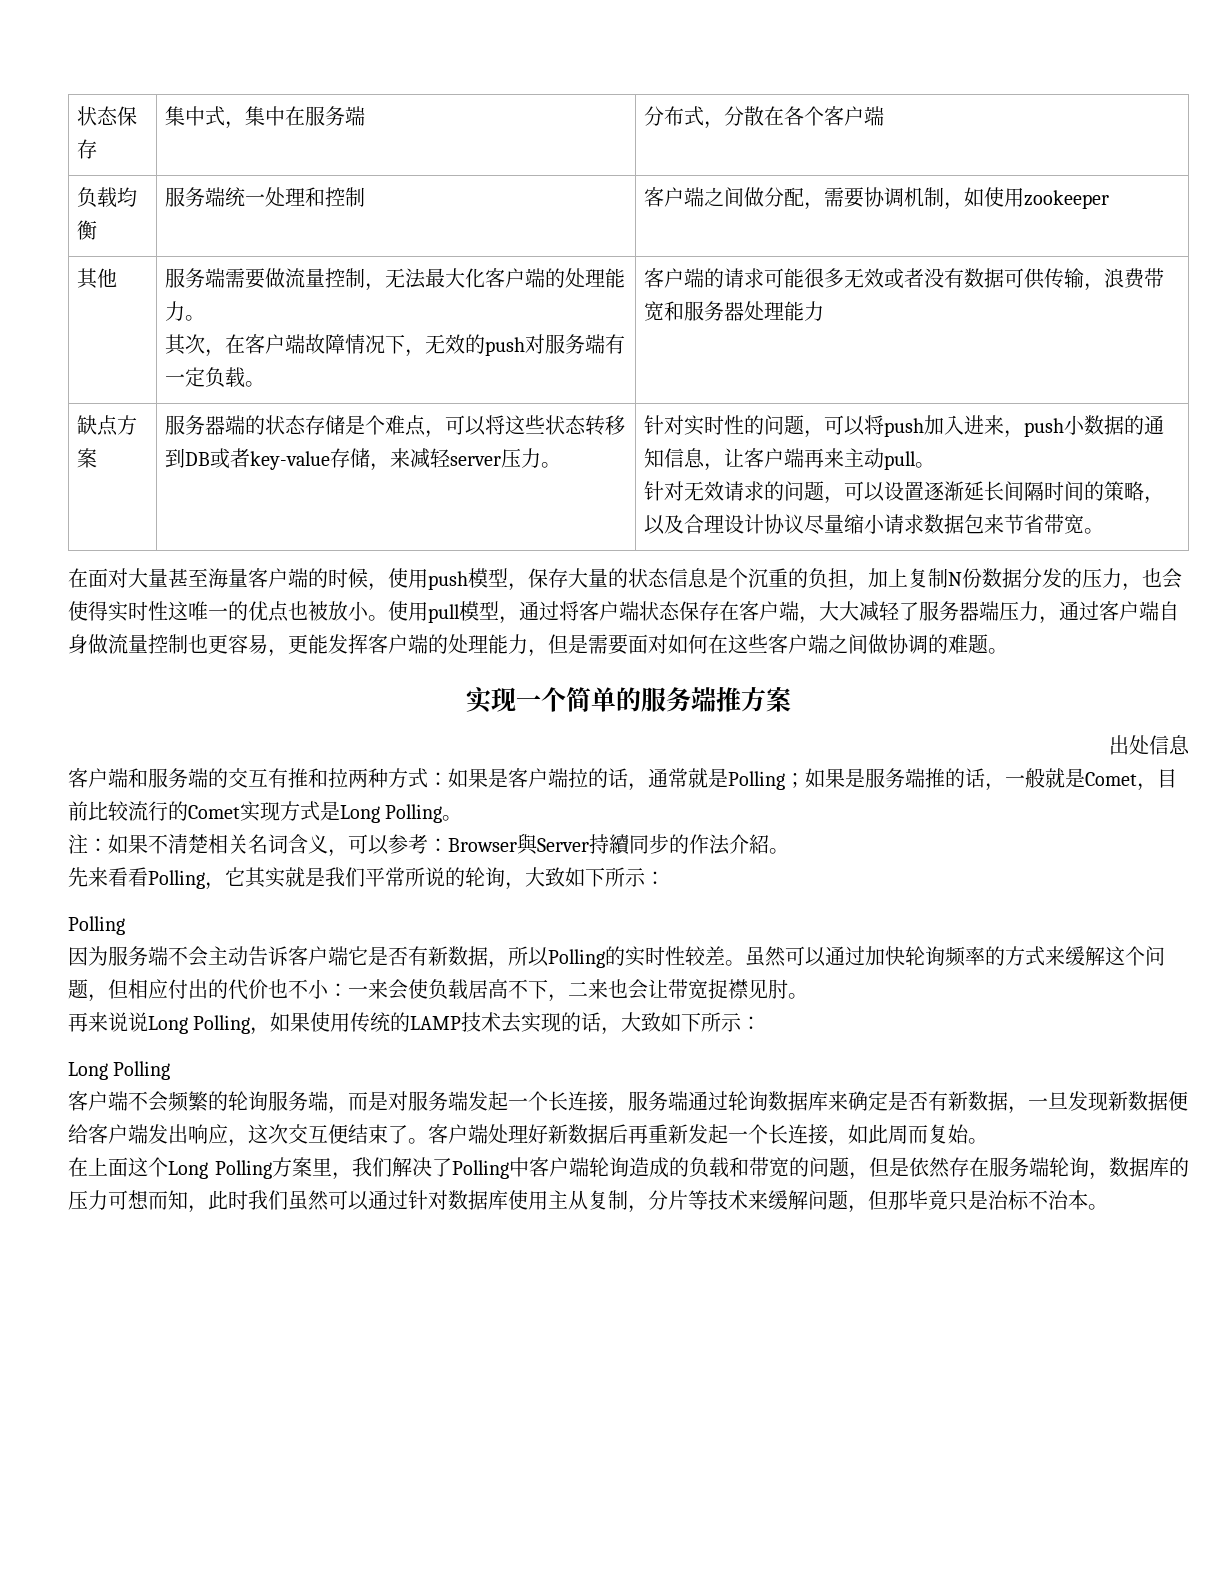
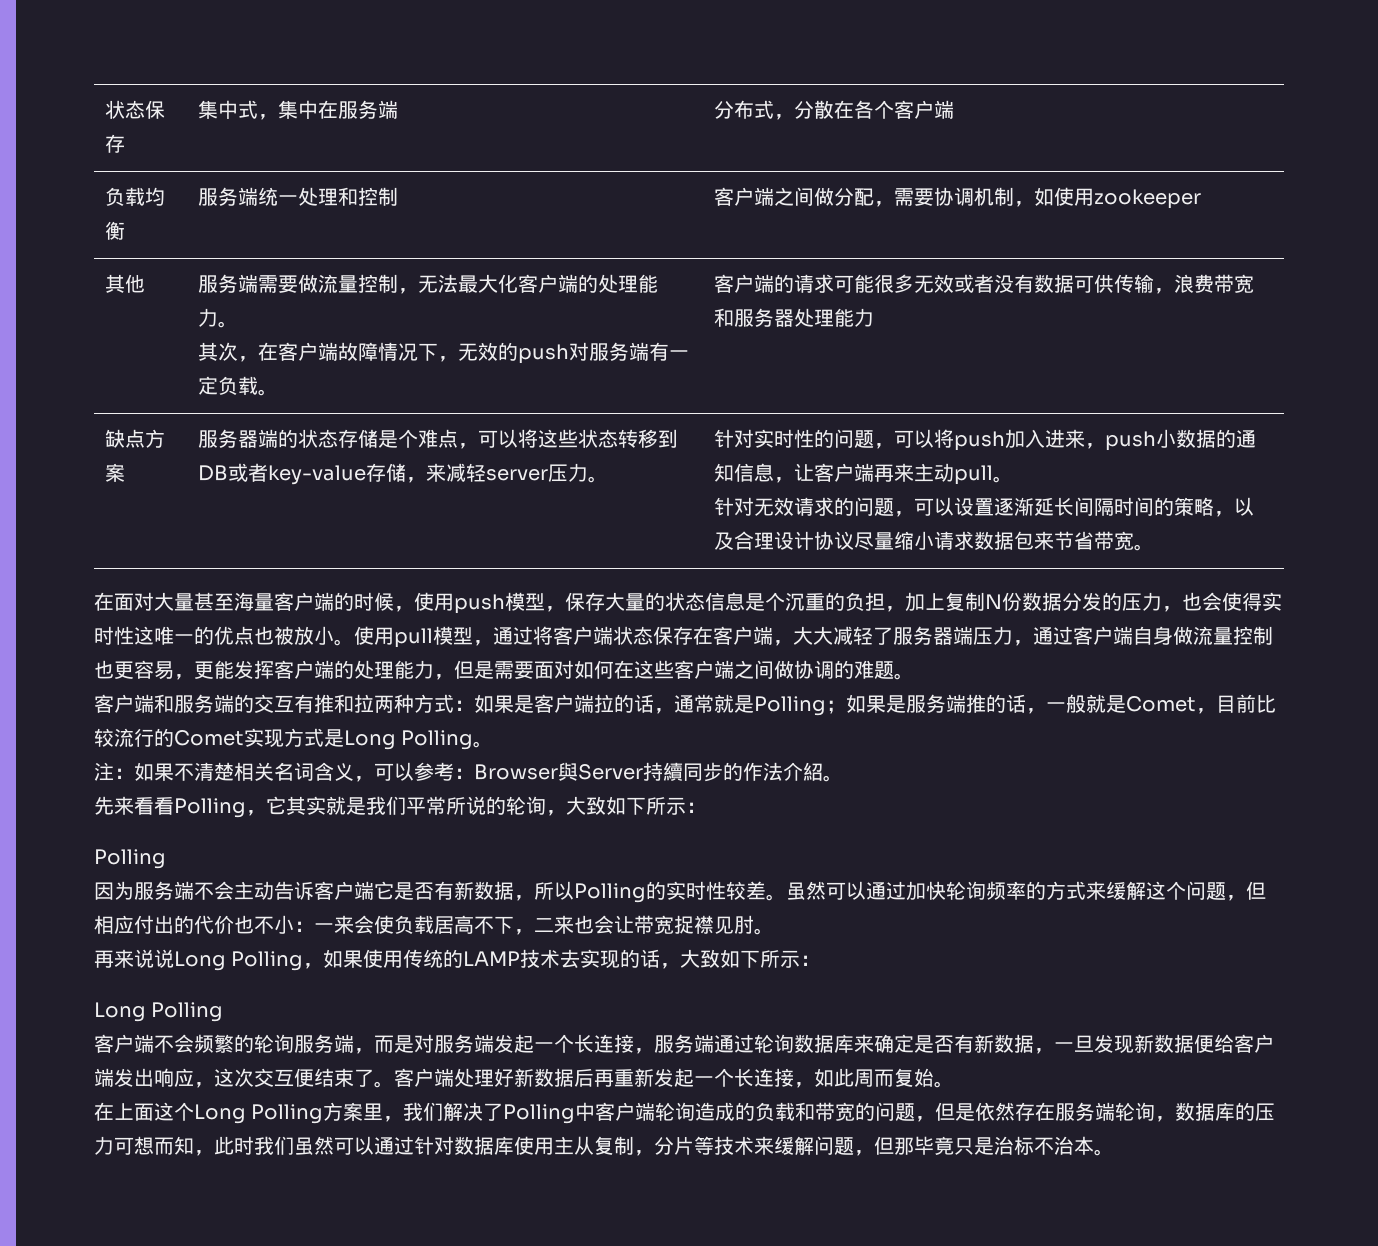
[466,687,791,713] [1109,735,1190,755] // 实现一个简单的服务端推方案 // 出处信息 -> (914, 676) none

